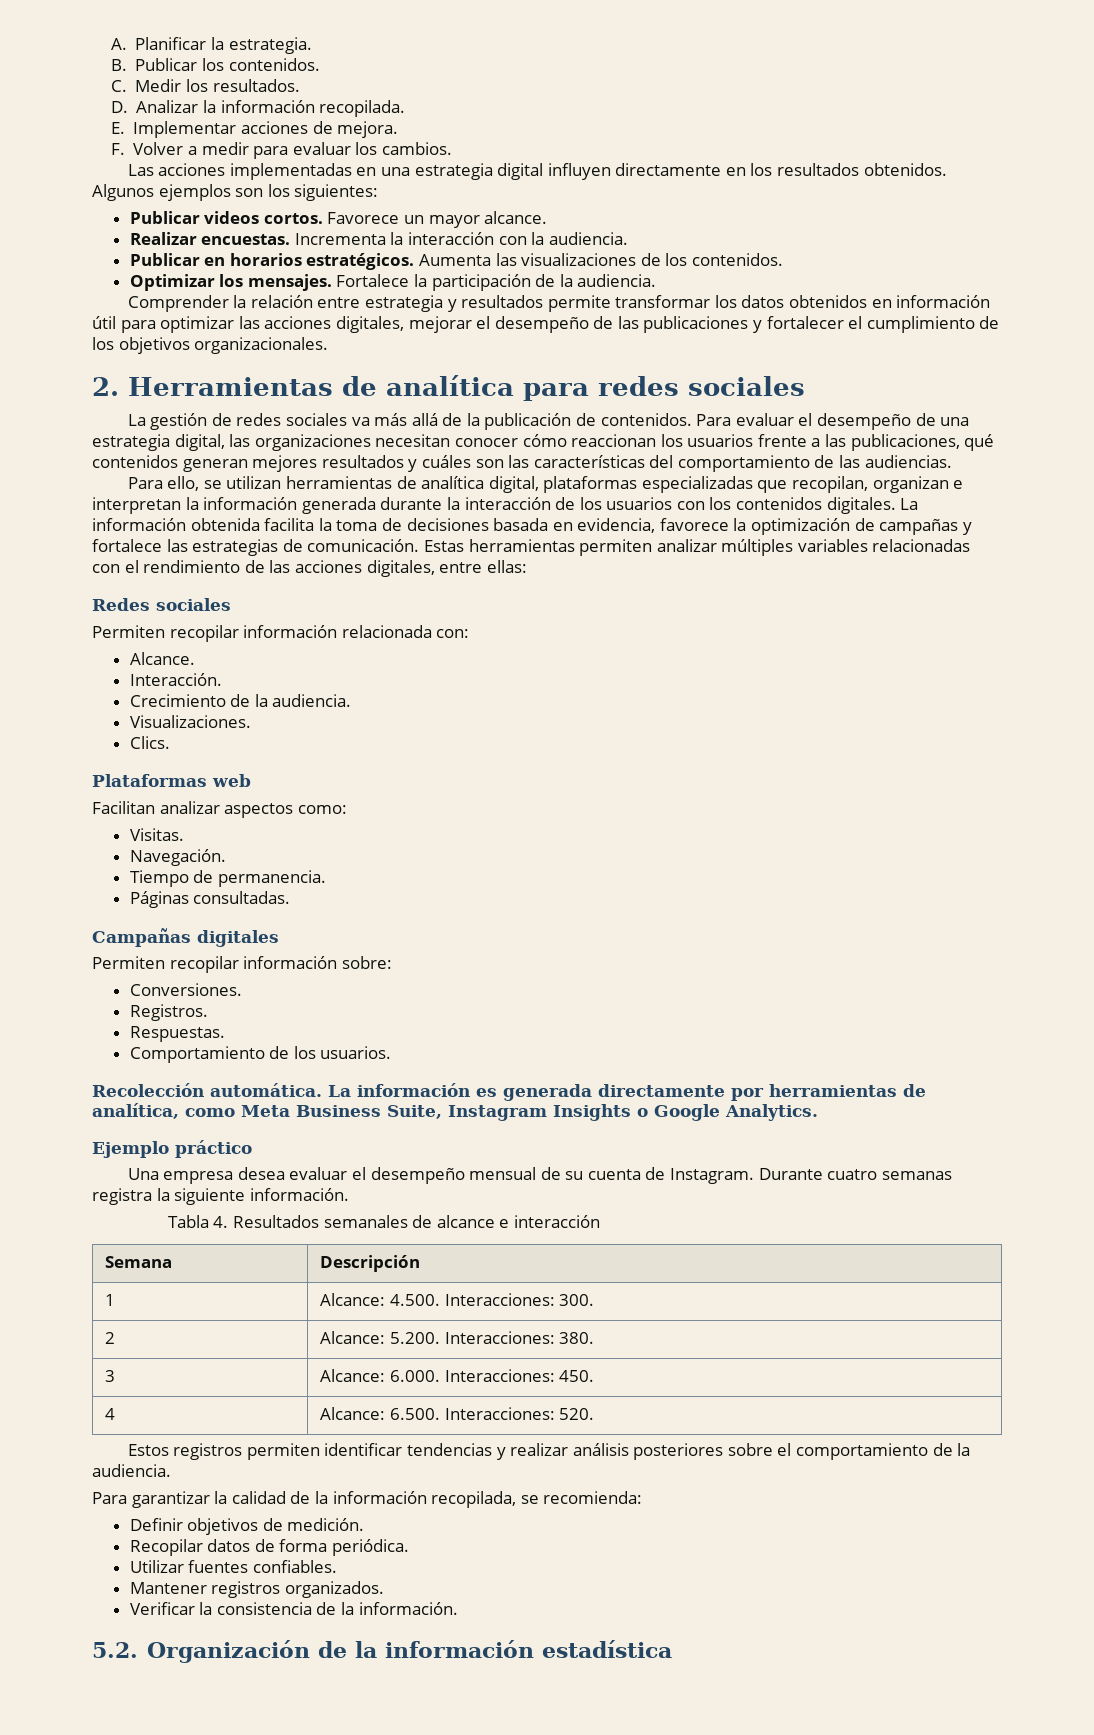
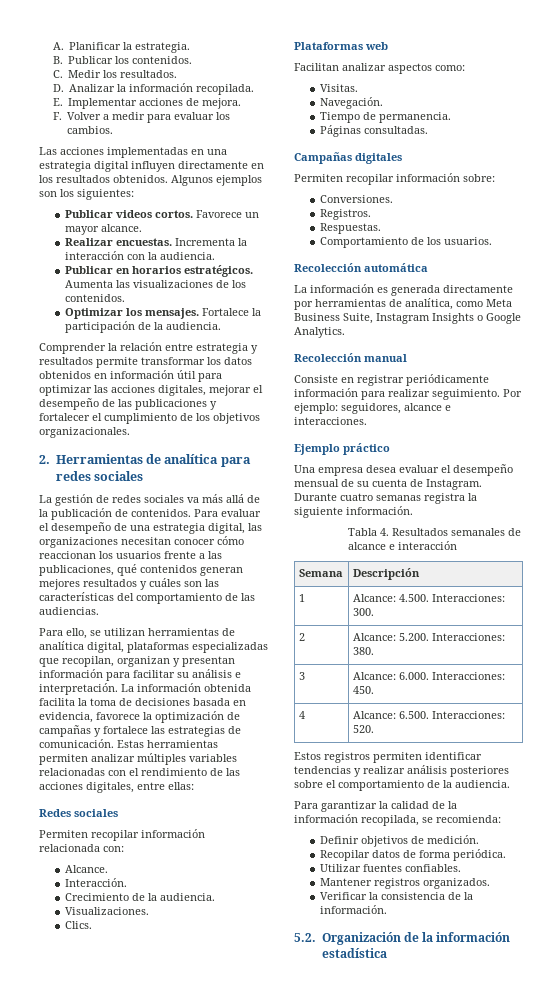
[953,480,964,489] [92,497,896,514] e interpretan la información generada durante la interacción de los usuarios con los contenidos digitales. -> [173,656,235,667] [39,669,241,681] [39,683,118,695] y presentan información para facilitar su análisis e interpretación.
[210,1083,322,1097] automática. -> [364,263,428,272] automática //
(818, 1112) none -> [294,353,407,362] [294,374,489,386] [294,388,522,400] [294,403,451,414] [294,417,367,425] // Recolección manual // Consiste en registrar periódicamente información para realizar seguimiento. Por ejemplo: seguidores, alcance e interacciones.

